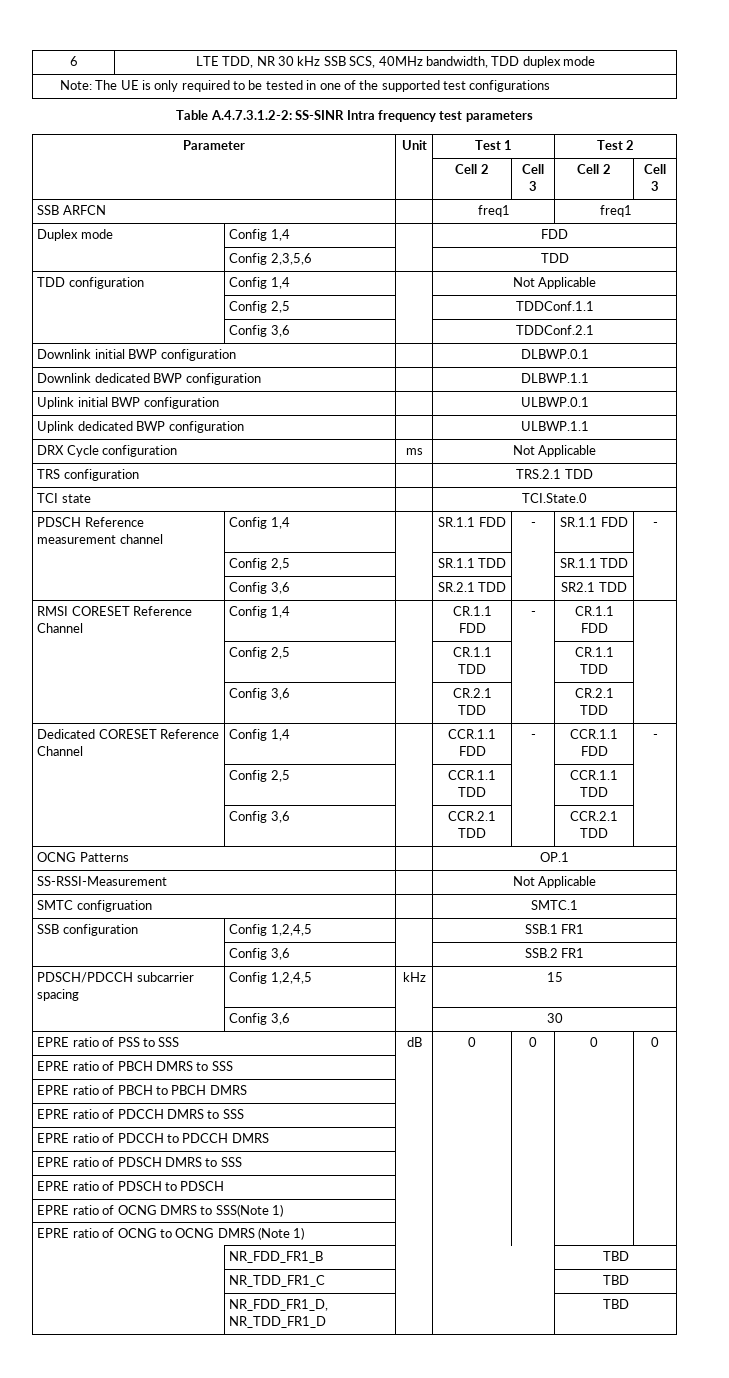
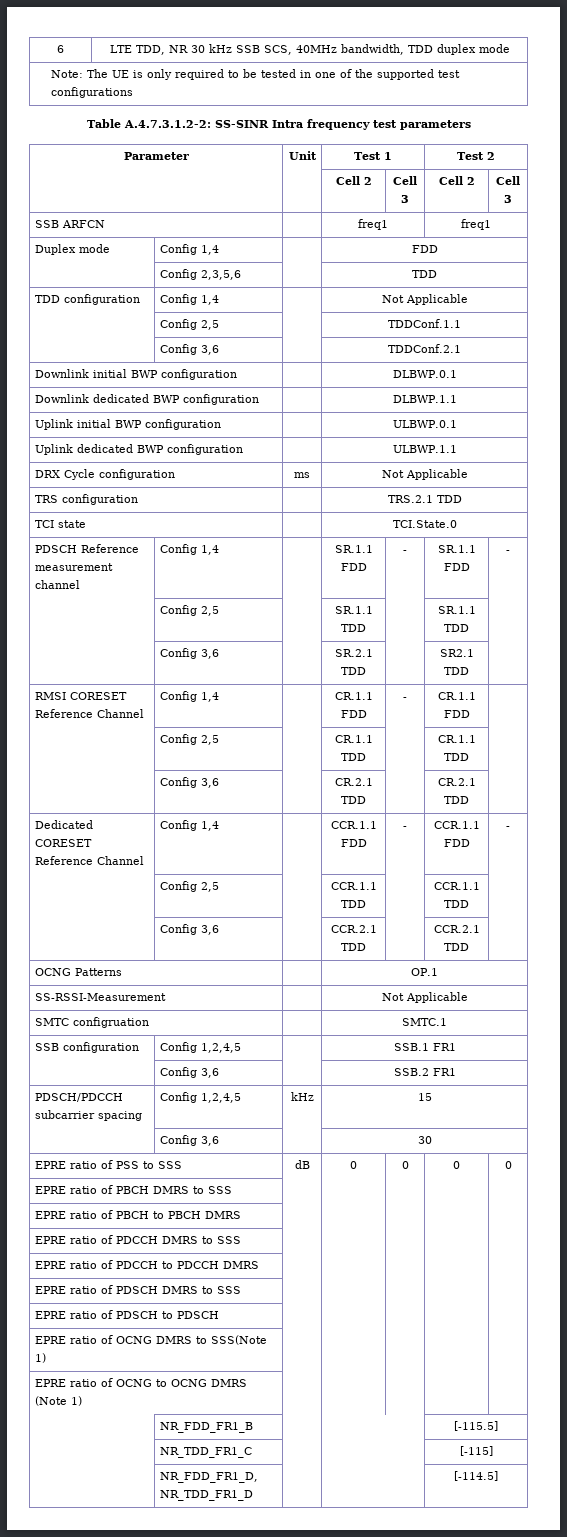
[602,1251,629,1261] TBD -> [454,1421,498,1431] [-115.5]
[602,1275,629,1285] TBD -> [459,1446,493,1456] [-115]
[602,1299,629,1309] TBD -> [454,1471,498,1481] [-114.5]

